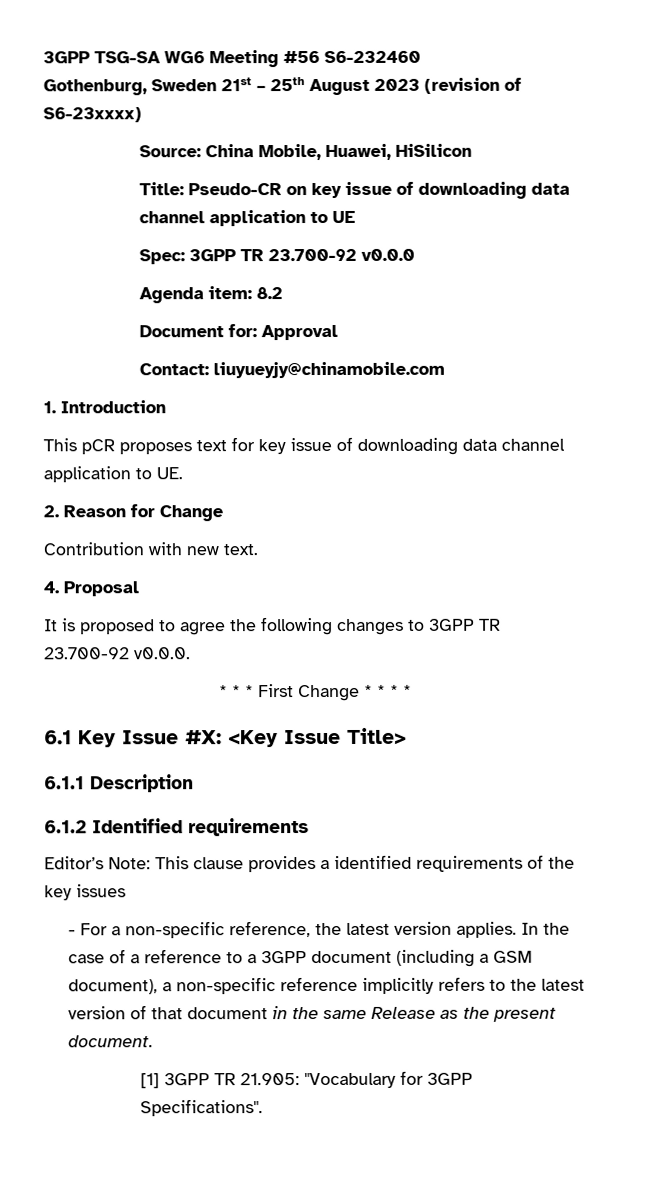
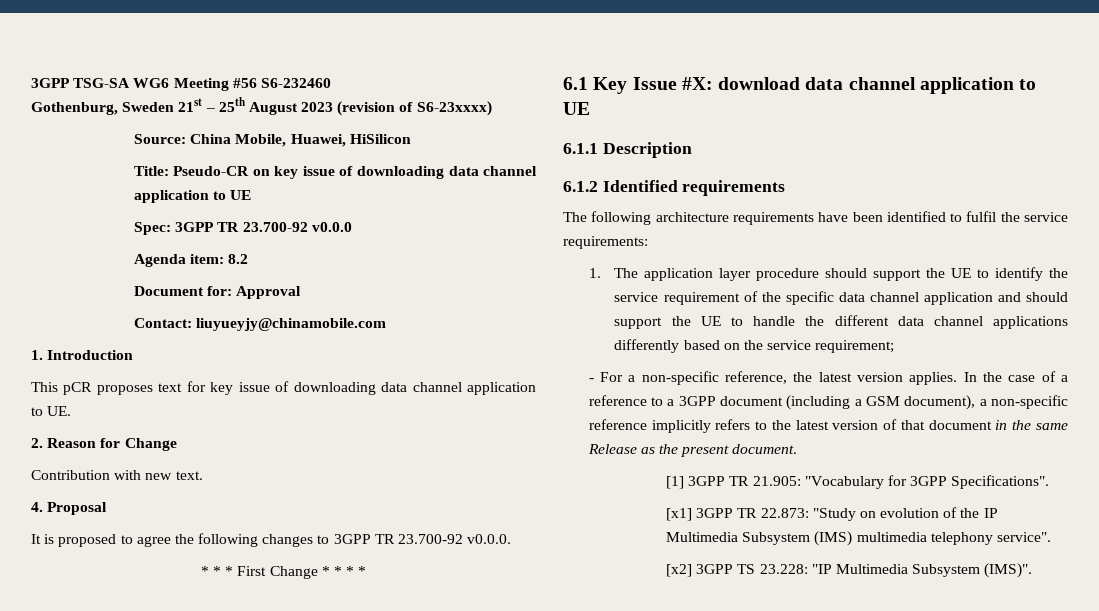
[228,727,407,748] <Key Issue Title> -> [718,77,1037,94] [563,102,590,115] download data channel application to UE
[44,854,575,873] [44,884,126,901] Editor’s Note: This clause provides a identified requirements of the key issues -> [563,211,1068,225] [563,236,648,249] [588,267,1068,281] [614,291,1068,305] [614,315,1068,329] [614,339,895,353] The following architecture requirements have been identified to fulfil the service requirements: // 1. The application layer procedure should support the UE to identify the service requirement of the specific data channel application and should support the UE to handle the different data channel applications differently based on the service requirement;
(264, 1108) none -> [665,507,998,521] [665,531,1051,546] [665,563,1033,578] // [x1] 3GPP TR 22.873: "Study on evolution of the IP Multimedia Subsystem (IMS) multimedia telephony service". // [x2] 3GPP TS 23.228: "IP Multimedia Subsystem (IMS)".

